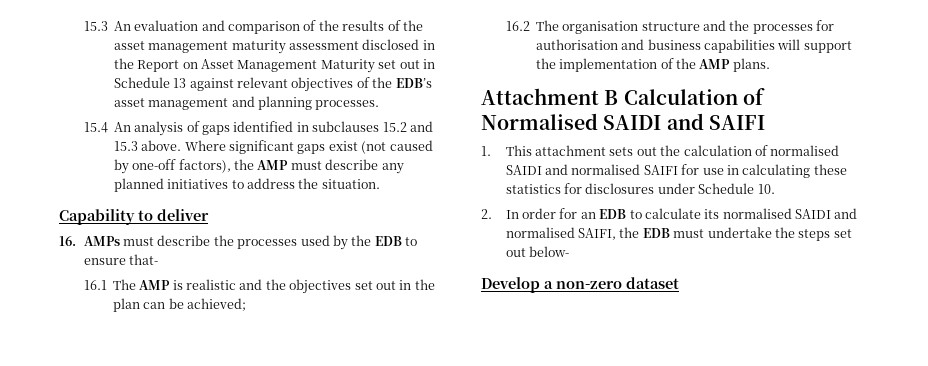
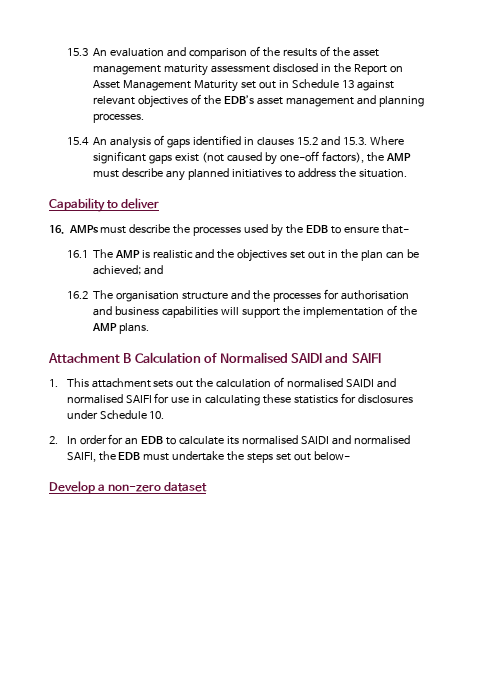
[312,121,380,132] subclauses -> [256,137,294,146] clauses
[113,140,182,151] 15.3 above. -> [342,137,367,145] 15.3.
(247, 304) none -> [144,265,164,275] and

